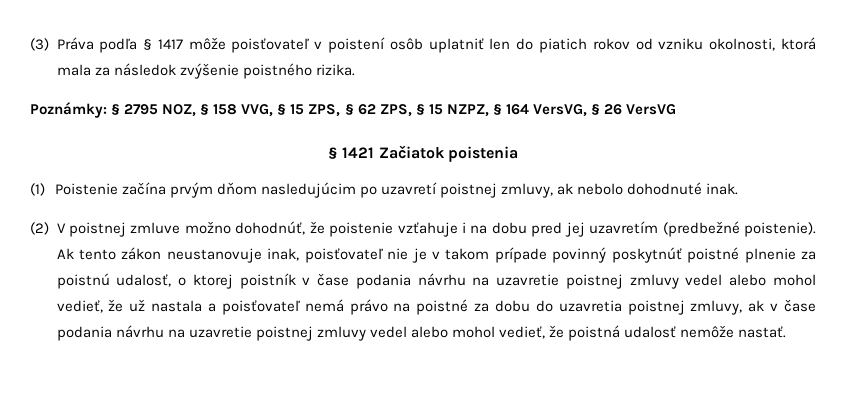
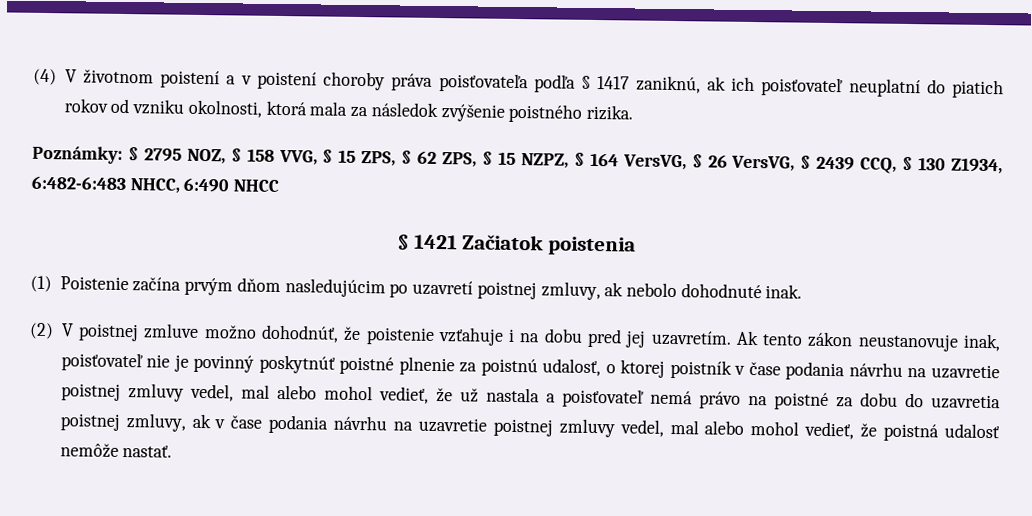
[30,37,511,53] (3) Práva podľa § 1417 môže poisťovateľ v poistení osôb uplatniť len -> [33,68,921,98] (4) V životnom poistení a v poistení choroby práva poisťovateľa podľa § 1417 zaniknú, ak ich poisťovateľ neuplatní
[626,104,677,115] VersVG -> [731,155,1004,175] [31,175,280,194] VersVG, § 2439 CCQ, § 130 Z1934, 6:482-6:483 NHCC, 6:490 NHCC
[589,221,816,237] uzavretím (predbežné poistenie). -> [650,330,732,346] uzavretím.
[431,247,547,263] v takom prípade -> (189, 363) none
[685,274,723,286] vedel -> [189,383,270,402] vedel, mal
[369,326,407,338] vedel -> [619,419,699,437] vedel, mal

